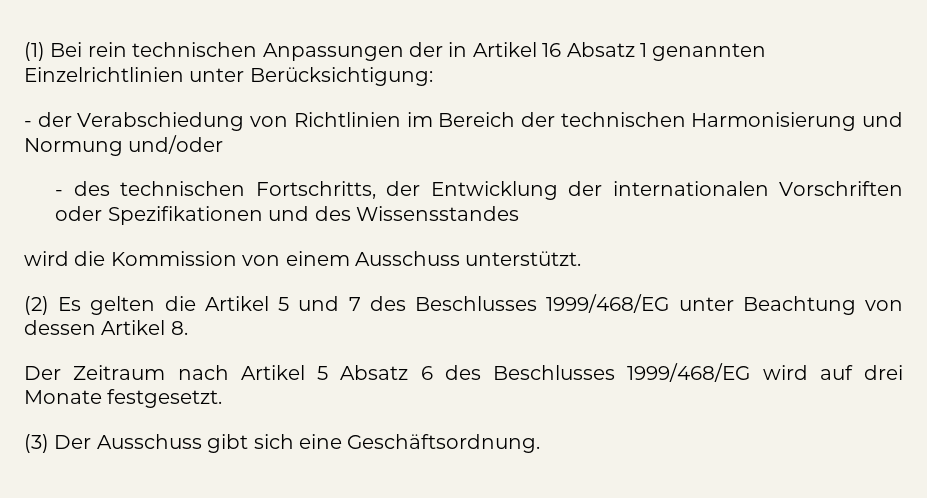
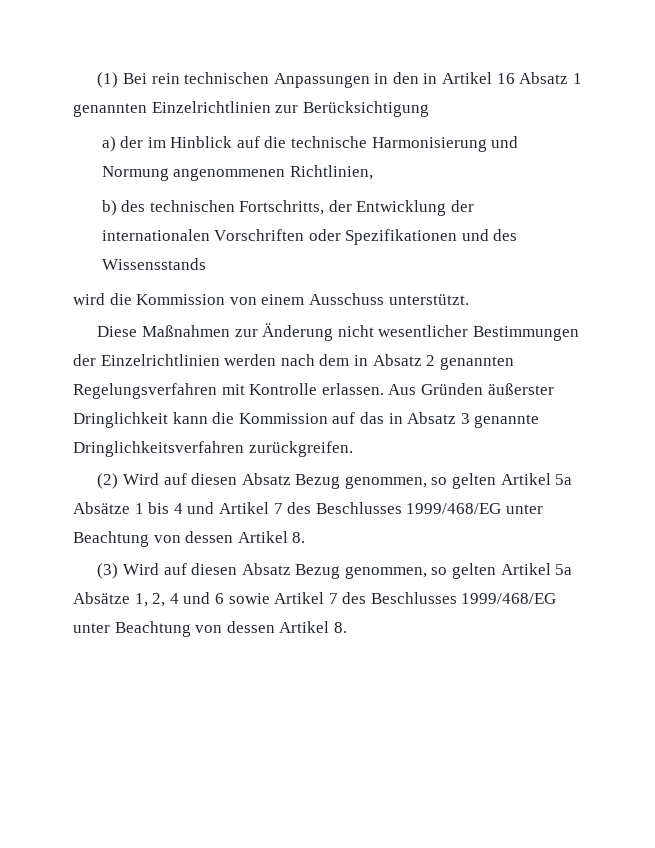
[409,42,443,57] der -> [374,72,419,84] in den
[189,67,433,86] [24,112,904,131] [24,135,224,156] [55,190,64,196] unter Berücksichtigung: // - der Verabschiedung von Richtlinien im Bereich der technischen Harmonisierung und Normung und/oder // - -> [275,101,429,117] [101,136,519,152] [101,165,373,181] [101,200,117,216] zur Berücksichtigung // a) der im Hinblick auf die technische Harmonisierung und Normung angenommenen Richtlinien, // b)
[355,206,519,221] Wissensstandes -> [101,258,206,270] Wissensstands
[24,296,340,315] (2) Es gelten die Artikel 5 und -> [97,323,579,341] [73,354,514,370] [73,383,554,399] [73,412,540,428] [73,441,353,457] [97,473,573,489] [73,502,269,514] Diese Maßnahmen zur Änderung nicht wesentlicher Bestimmungen der Einzelrichtlinien werden nach dem in Absatz 2 genannten Regelungsverfahren mit Kontrolle erlassen. Aus Gründen äußerster Dringlichkeit kann die Kommission auf das in Absatz 3 genannte Dringlichkeitsverfahren zurückgreifen. // (2) Wird auf diesen Absatz Bezug genommen, so gelten Artikel 5a Absätze 1 bis 4 und Artikel
[24,363,903,382] [24,389,223,408] [24,434,541,453] Der Zeitraum nach Artikel 5 Absatz 6 des Beschlusses 1999/468/EG wird auf drei Monate festgesetzt. // (3) Der Ausschuss gibt sich eine Geschäftsordnung. -> [97,563,573,579] [73,592,557,607] [73,621,347,637] (3) Wird auf diesen Absatz Bezug genommen, so gelten Artikel 5a Absätze 1, 2, 4 und 6 sowie Artikel 7 des Beschlusses 1999/468/EG unter Beachtung von dessen Artikel 8.

